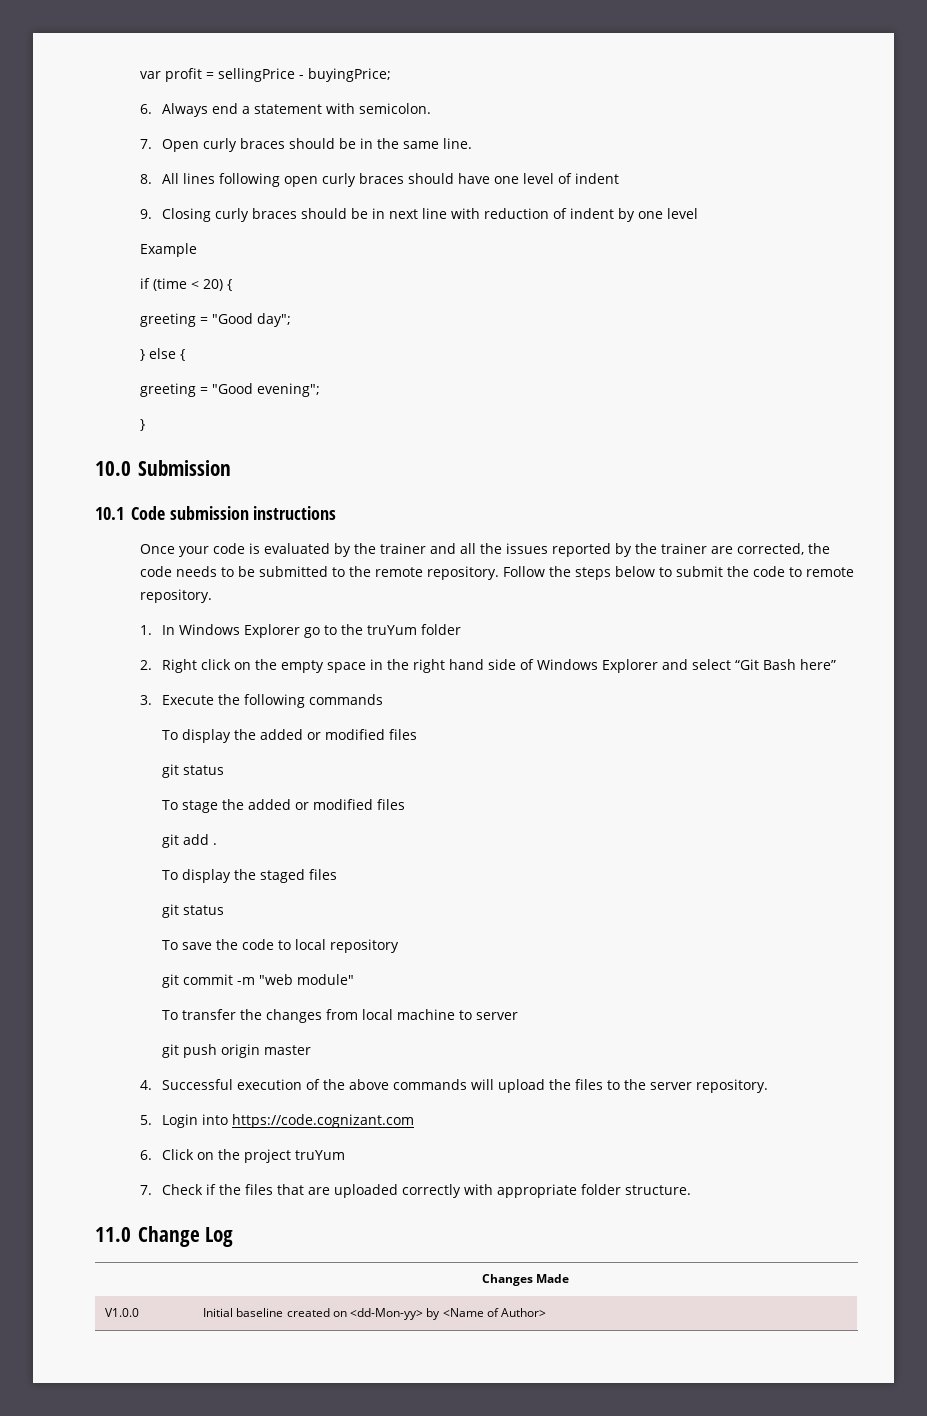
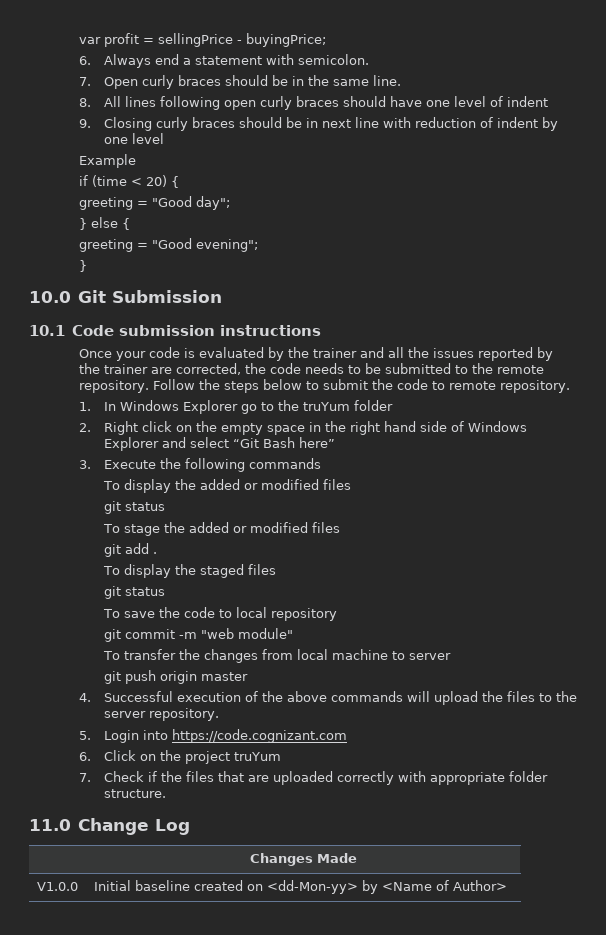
(131, 468) none -> [77,290,106,303] Git

